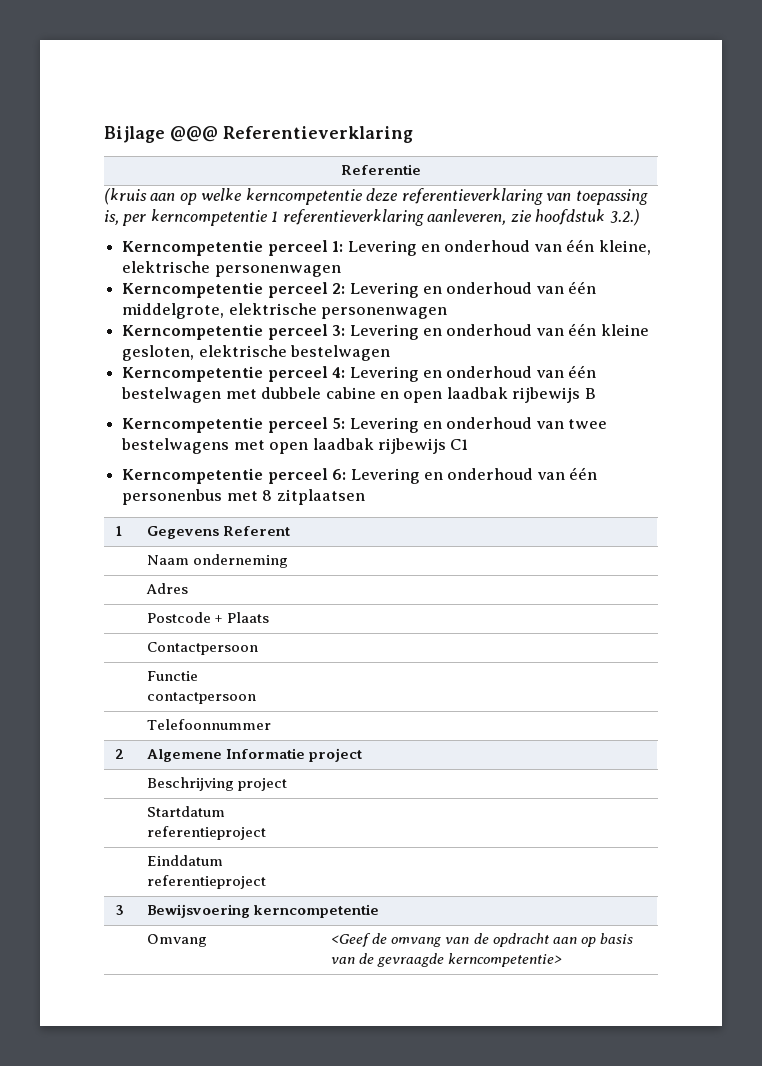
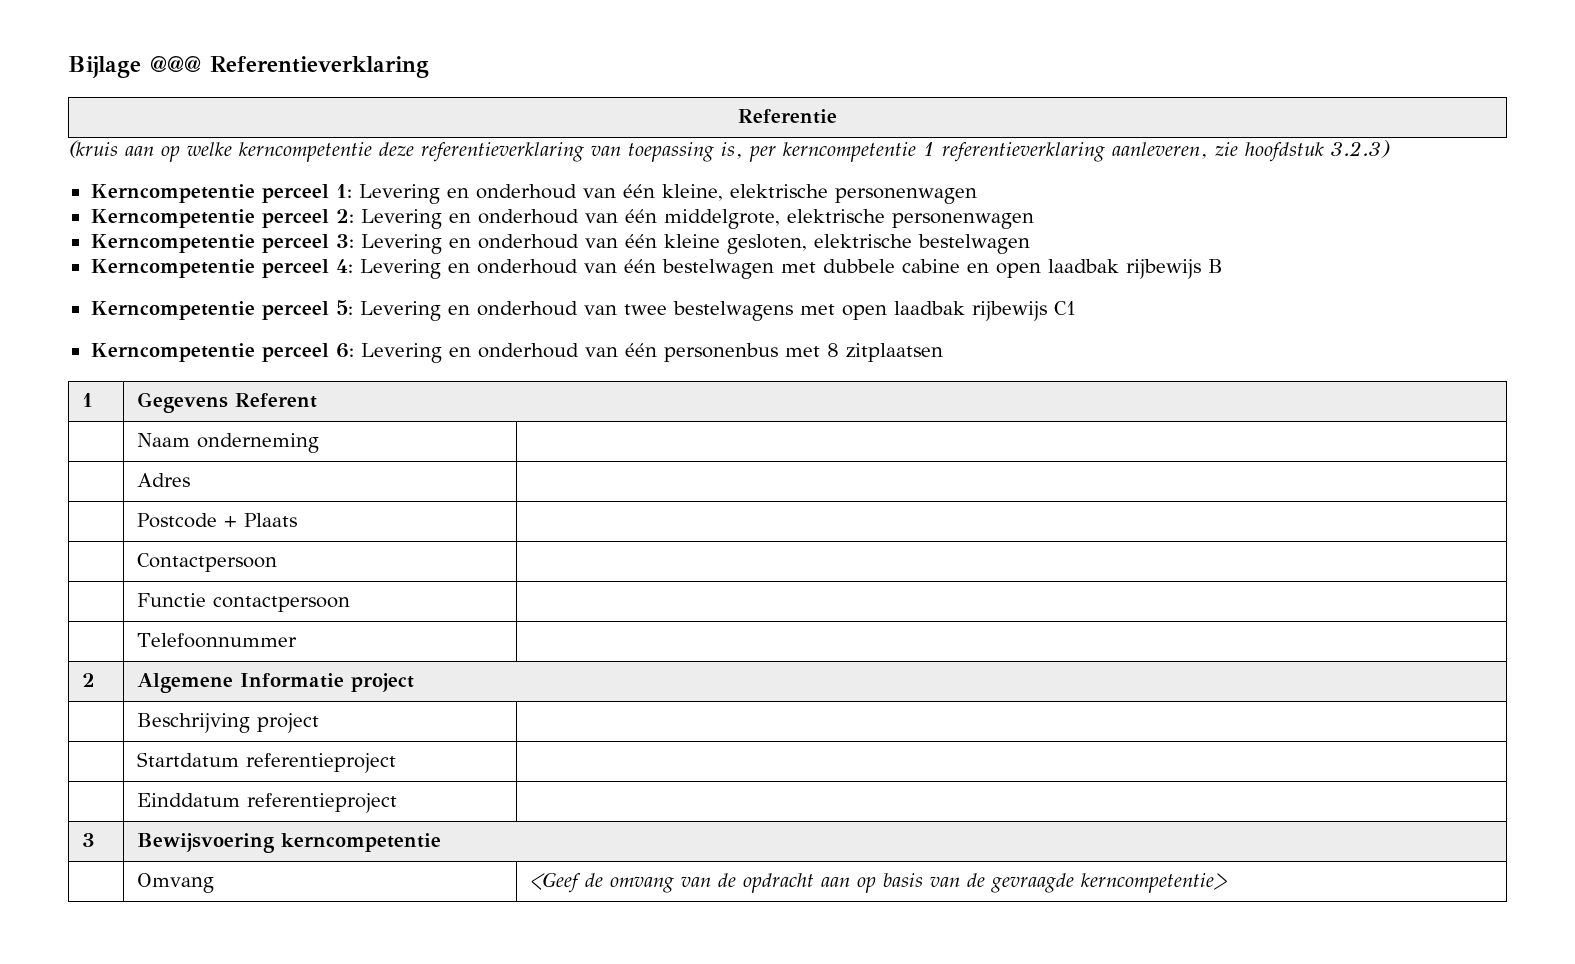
[609,209,640,226] 3.2.) -> [1331,140,1390,158] 3.2.3)

